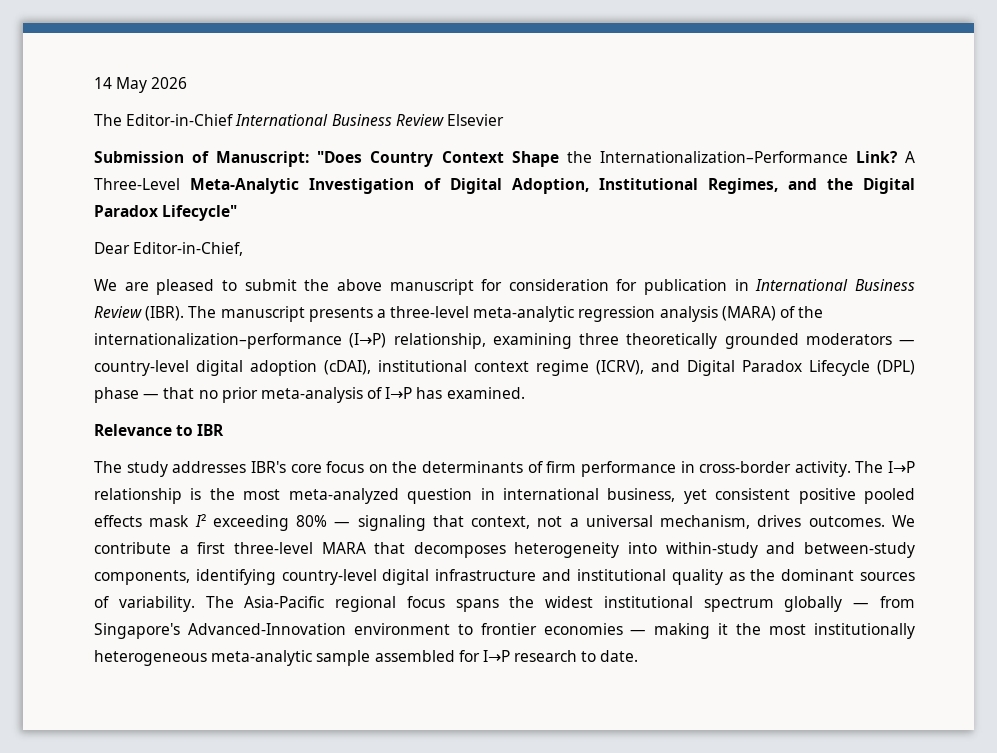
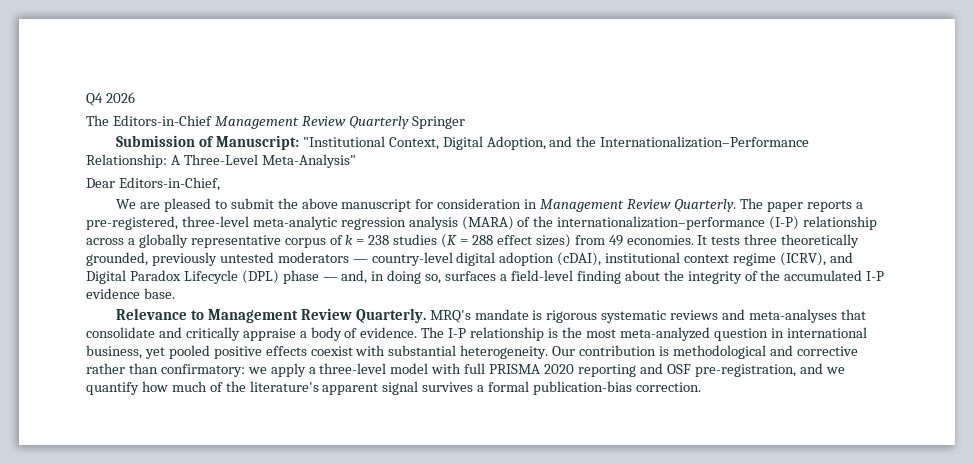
[94,77,148,93] 14 May -> [86,93,103,106] Q4
[126,114,504,126] [94,151,559,167] Editor-in-Chief International Business Review Elsevier // Submission of Manuscript: "Does Country Context Shape -> [112,115,465,129] [116,135,573,150] Editors-in-Chief Management Review Quarterly Springer // Submission of Manuscript: "Institutional Context, Digital Adoption, and
[855,151,898,163] Link? -> [86,154,167,168] Relationship:
[190,178,915,194] [94,205,238,221] Meta-Analytic Investigation of Digital Adoption, Institutional Regimes, and the Digital Paradox Lifecycle" -> [261,154,356,168] Meta-Analysis"
[133,242,244,256] Editor-in-Chief, -> [118,177,220,191] Editors-in-Chief,
[616,279,915,295] [94,306,386,322] for publication in International Business Review (IBR). The manuscript presents a -> [524,198,863,212] [86,216,178,230] in Management Review Quarterly. The paper reports a pre-registered,
[349,333,799,349] (I→P) relationship, examining three theoretically grounded -> [769,216,878,230] [86,234,860,248] [86,252,274,266] (I-P) relationship across a globally representative corpus of k = 238 studies (K = 288 effect sizes) from 49 economies. It tests three theoretically grounded, previously untested
[163,387,525,403] [94,424,225,436] [94,461,915,477] that no prior meta-analysis of I→P has examined. // Relevance to IBR // The study addresses IBR's core focus on the determinants of firm performance in cross-border activity. The I→P -> [341,270,885,284] [86,288,175,299] [116,308,866,323] [86,327,467,341] and, in doing so, surfaces a field-level finding about the integrity of the accumulated I-P evidence base. // Relevance to Management Review Quarterly. MRQ's mandate is rigorous systematic reviews and meta-analyses that consolidate and critically appraise a body of evidence. The I-P
[715,488,915,504] [94,514,915,531] [94,542,915,558] [94,569,915,585] [94,596,915,612] [94,623,915,639] [94,650,639,666] consistent positive pooled effects mask I² exceeding 80% — signaling that context, not a universal mechanism, drives outcomes. We contribute a first three-level MARA that decomposes heterogeneity into within-study and between-study components, identifying country-level digital infrastructure and institutional quality as the dominant sources of variability. The Asia-Pacific regional focus spans the widest institutional spectrum globally — from Singapore's Advanced-Innovation environment to frontier economies — making it the most institutionally heterogeneous meta-analytic sample assembled for I→P research to date. -> [168,345,858,359] [86,363,845,377] [86,381,701,395] pooled positive effects coexist with substantial heterogeneity. Our contribution is methodological and corrective rather than confirmatory: we apply a three-level model with full PRISMA 2020 reporting and OSF pre-registration, and we quantify how much of the literature's apparent signal survives a formal publication-bias correction.

